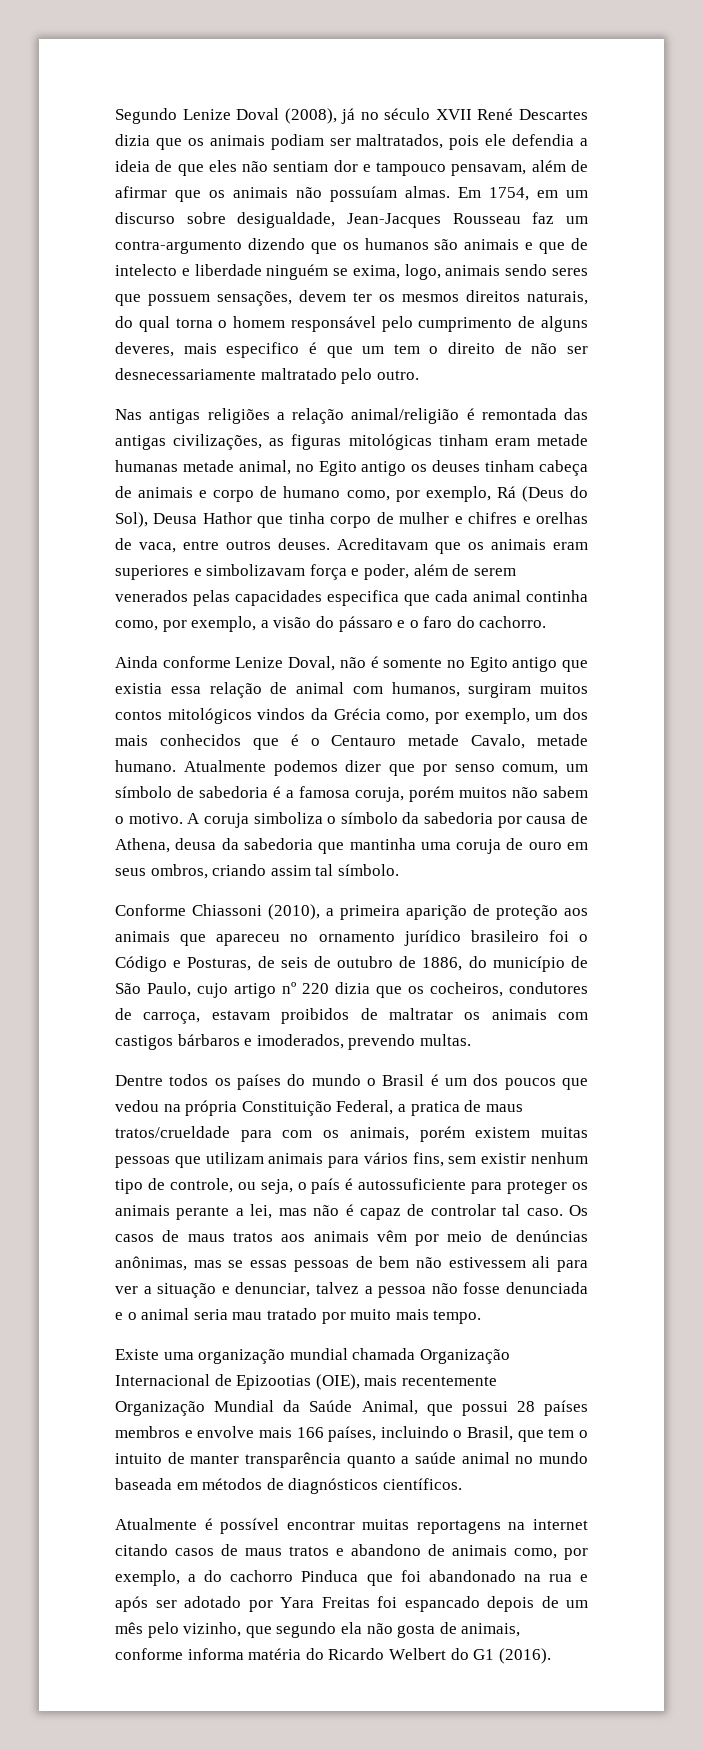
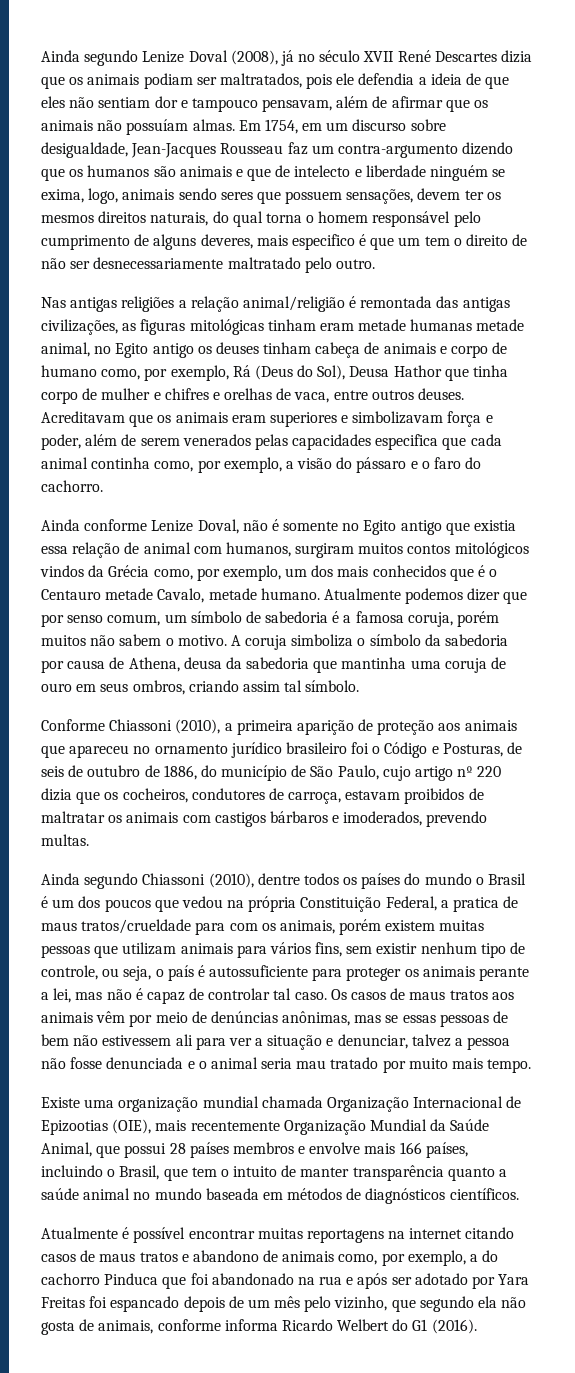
[115,108,177,124] Segundo -> [41,50,139,66] Ainda segundo
[115,1075,163,1086] Dentre -> [41,873,300,889] Ainda segundo Chiassoni (2010), dentre
[248,1648,324,1660] matéria do -> (278, 1325) none

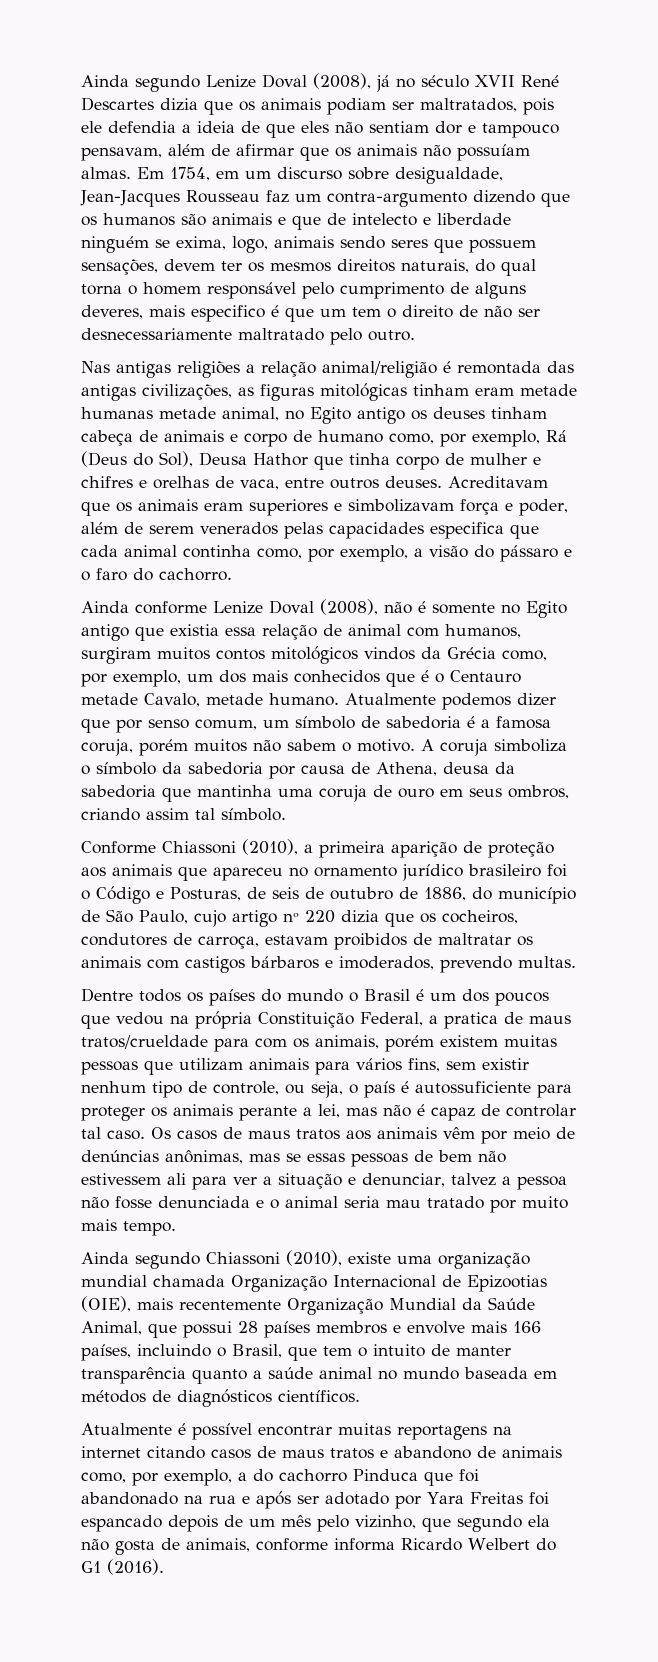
[197,519,239,534] Doval, -> [269,599,378,615] Doval (2008),
[41,873,300,889] Ainda segundo Chiassoni (2010), dentre -> [81,988,133,1002] Dentre
[41,1097,80,1108] Existe -> [81,1250,391,1269] Ainda segundo Chiassoni (2010), existe

